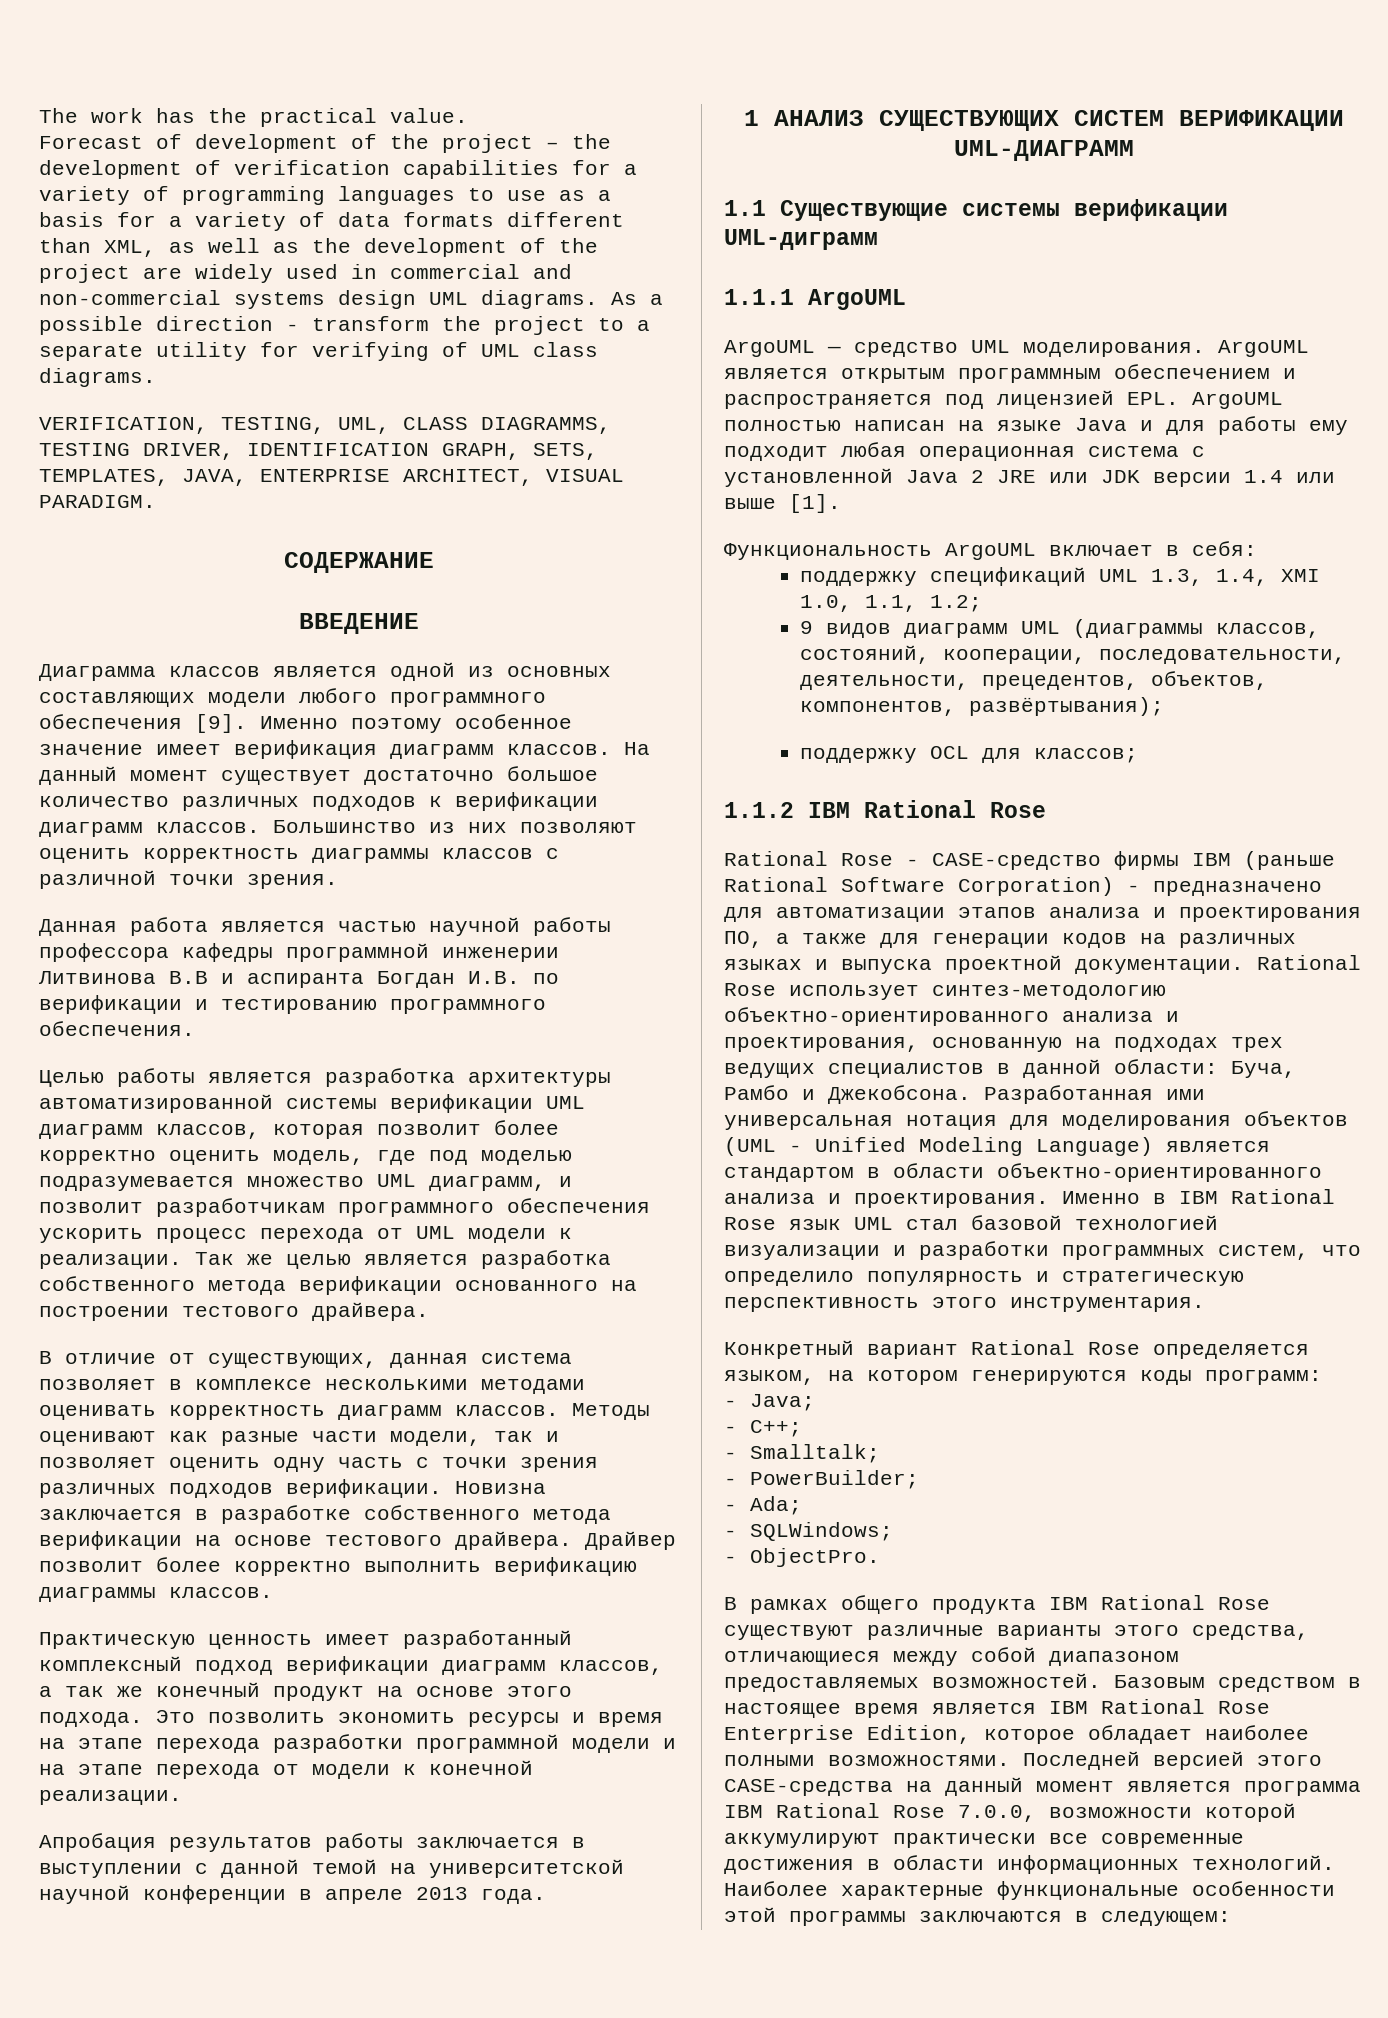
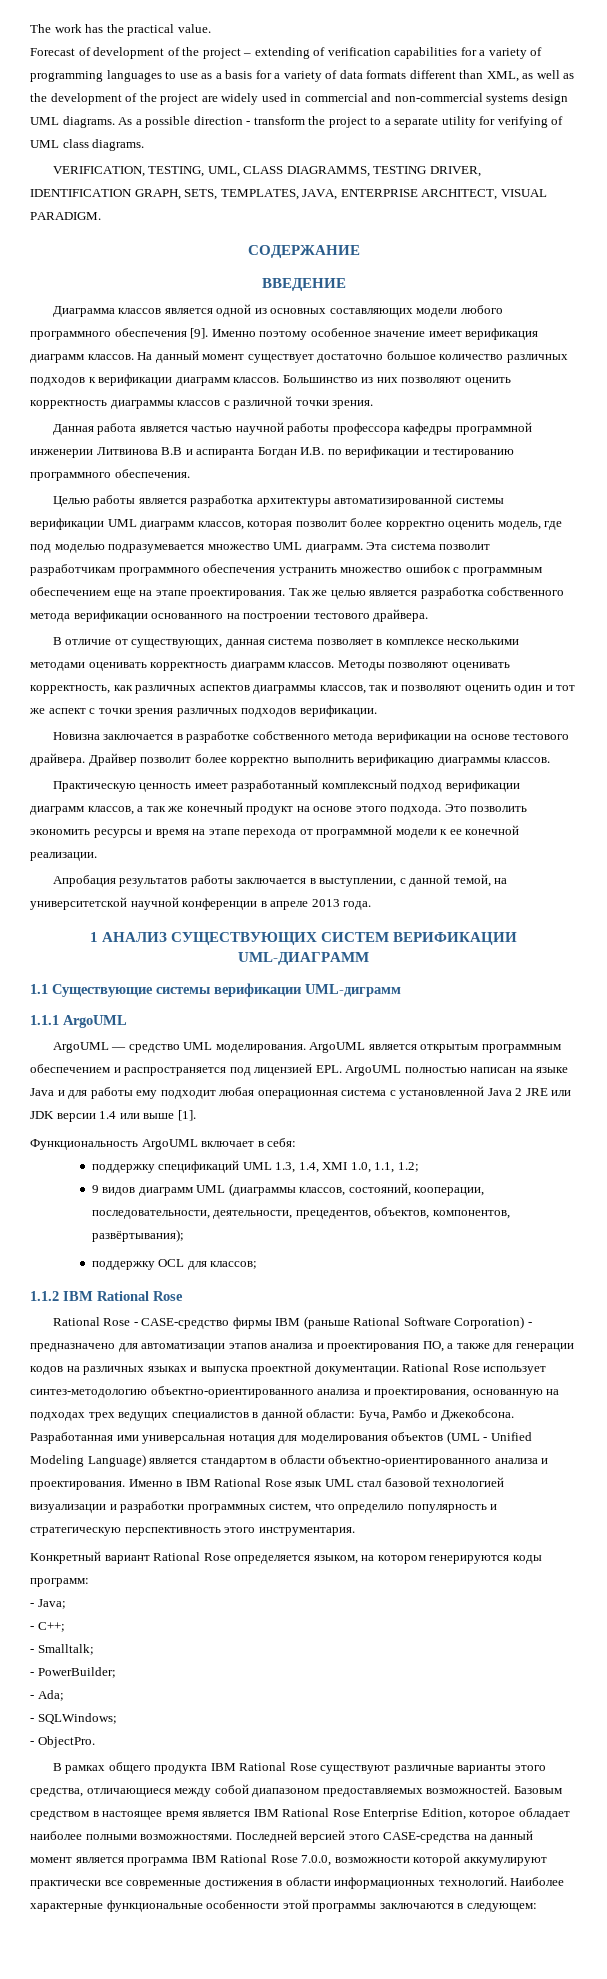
[572,134,611,149] [39,160,182,179] the development -> [254,47,310,59] extending
[429,1176,572,1191] диаграмм, и -> [305,542,436,553] диаграмм. Эта система
[39,1226,572,1243] [39,1254,182,1269] ускорить процесс перехода от UML модели к реализации. -> [278,564,542,576] [30,587,286,599] устранить множество ошибок с программным обеспечением еще на этапе проектирования.
[39,1431,559,1446] [39,1457,403,1472] оценивают как разные части модели, так и позволяет оценить одну часть -> [388,662,510,671] [30,685,576,694] [29,708,86,714] позволяют оценивать корректность, как различных аспектов диаграммы классов, так и позволяют оценить один и тот же аспект
(442, 1488) none -> (377, 711) //
[273,1734,403,1753] разработки -> [299,829,313,835] от
[663,1738,676,1749] [39,1764,416,1779] и на этапе перехода от модели к -> [440,829,462,835] к ее
[39,1863,182,1878] выступлении -> [319,878,397,887] выступлении,
[312,1859,377,1874] темой -> [453,874,491,887] темой,

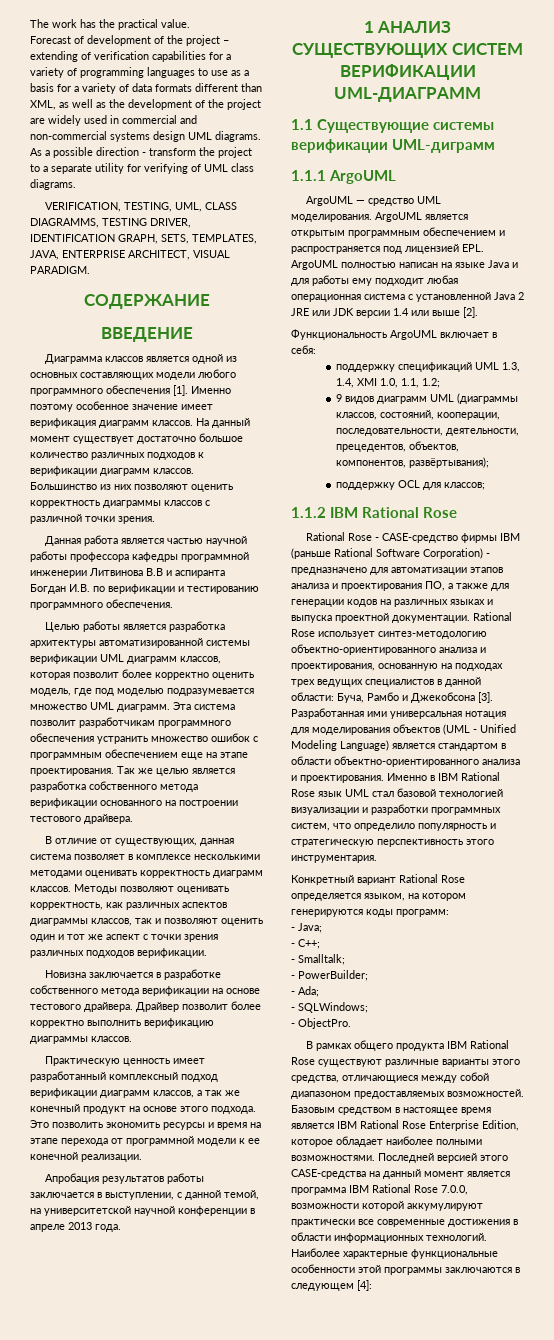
[190,328,209,339] [9]. -> [173,385,188,396] [1].
[177,1110,196,1121] [1]. -> [463,307,478,318] [2].
[441,1409,515,1421] Джекобсона. -> [411,692,493,703] Джекобсона [3].
[466,1903,537,1912] следующем: -> [291,1280,372,1291] следующем [4]:

